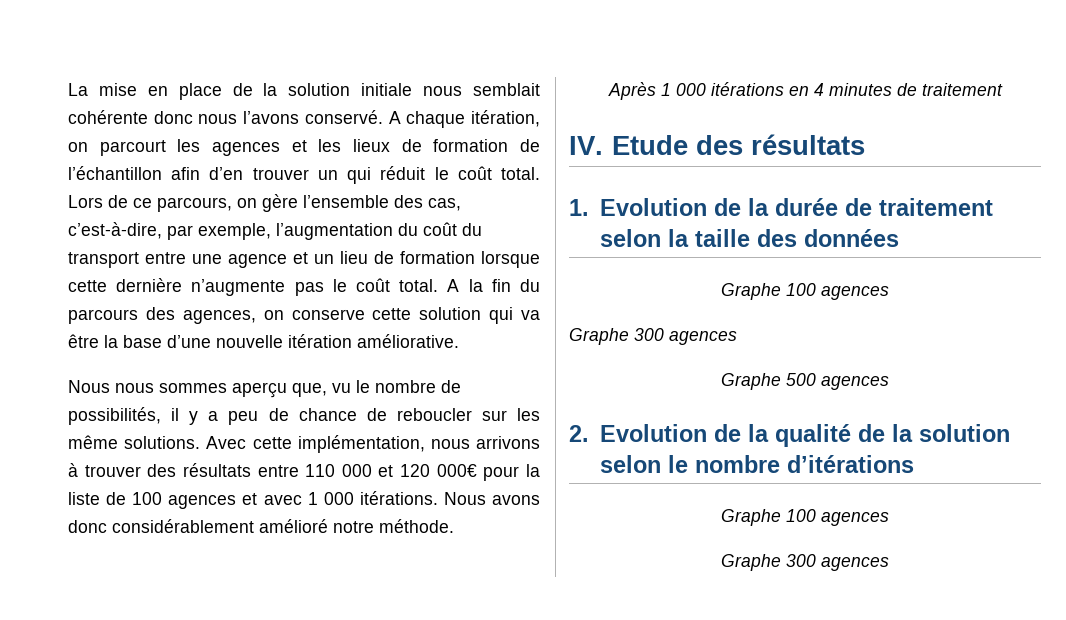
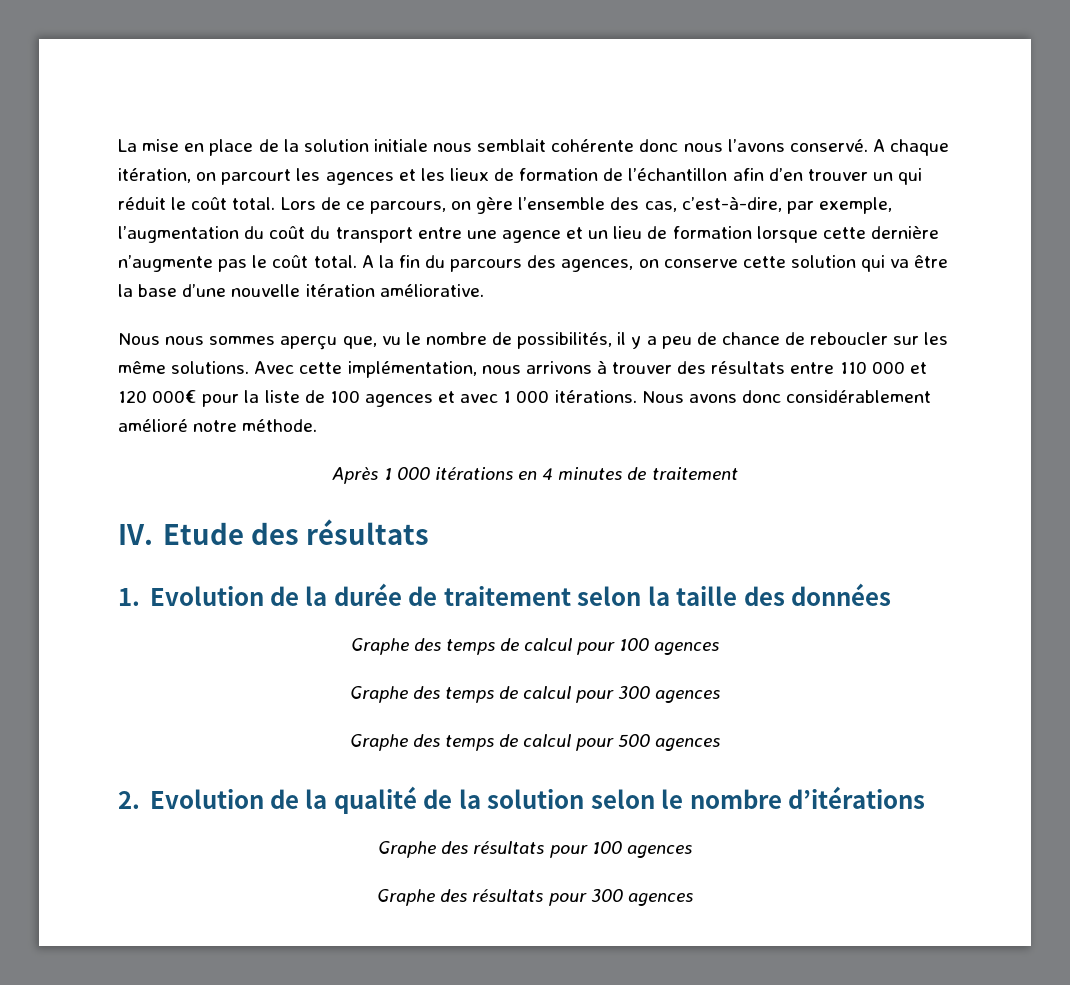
[786,283,889,300] [569,328,737,345] [721,373,781,390] 100 agences // Graphe 300 agences // Graphe -> [413,638,720,655] [349,686,721,703] [349,734,615,751] des temps de calcul pour 100 agences // Graphe des temps de calcul pour 300 agences // Graphe des temps de calcul pour
[786,509,889,526] [721,554,781,571] 100 agences // Graphe -> [441,841,692,858] [377,889,587,906] des résultats pour 100 agences // Graphe des résultats pour

